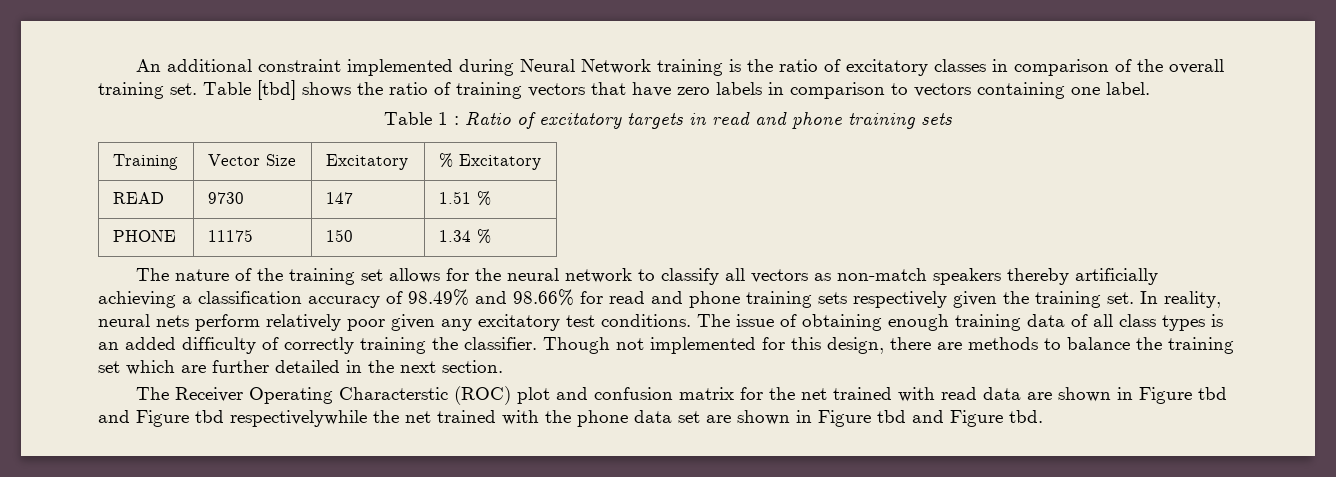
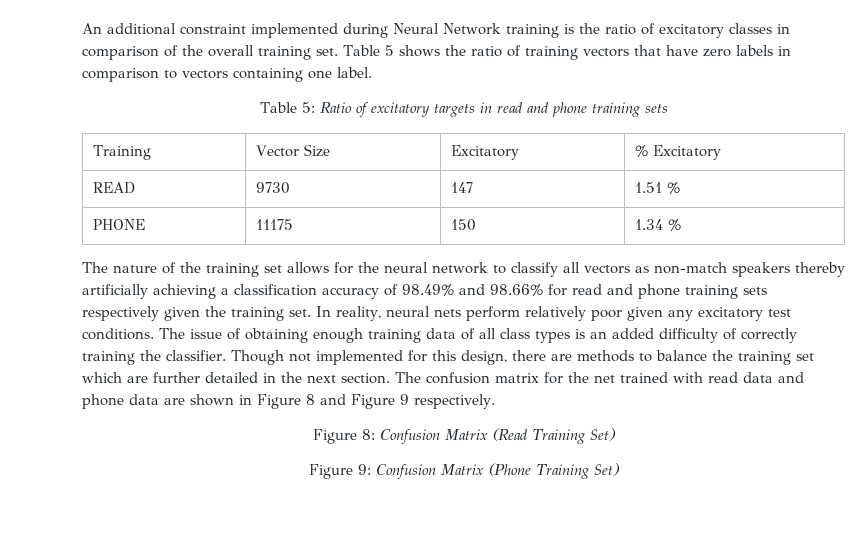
[257,80,296,100] [tbd] -> [384,45,394,56] 5
[438,112,459,125] 1 : -> [301,102,315,113] 5:
[136,386,589,405] // The Receiver Operating Characterstic (ROC) plot and -> [395,372,421,383] The
[1027,387,1228,404] [98,410,1043,427] are shown in Figure tbd and Figure tbd respectivelywhile the net trained with the phone data set are shown in Figure tbd and Figure tbd. -> [778,372,804,383] [82,394,495,409] [312,428,616,444] [308,463,620,479] and phone data are shown in Figure 8 and Figure 9 respectively. // Figure 8: Confusion Matrix (Read Training Set) // Figure 9: Confusion Matrix (Phone Training Set)

